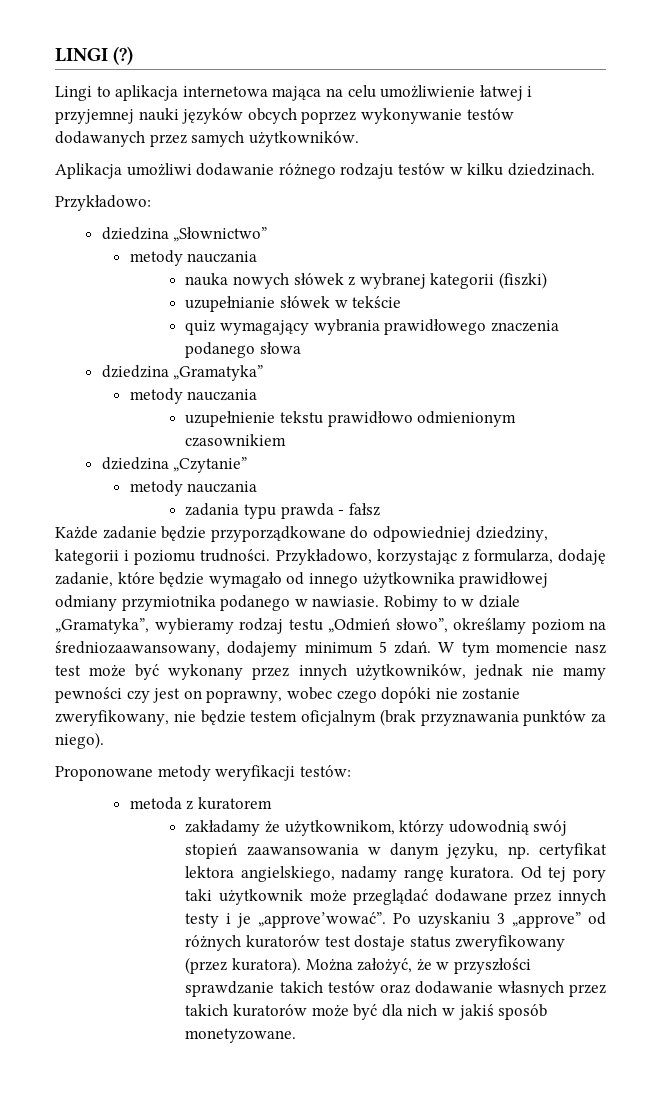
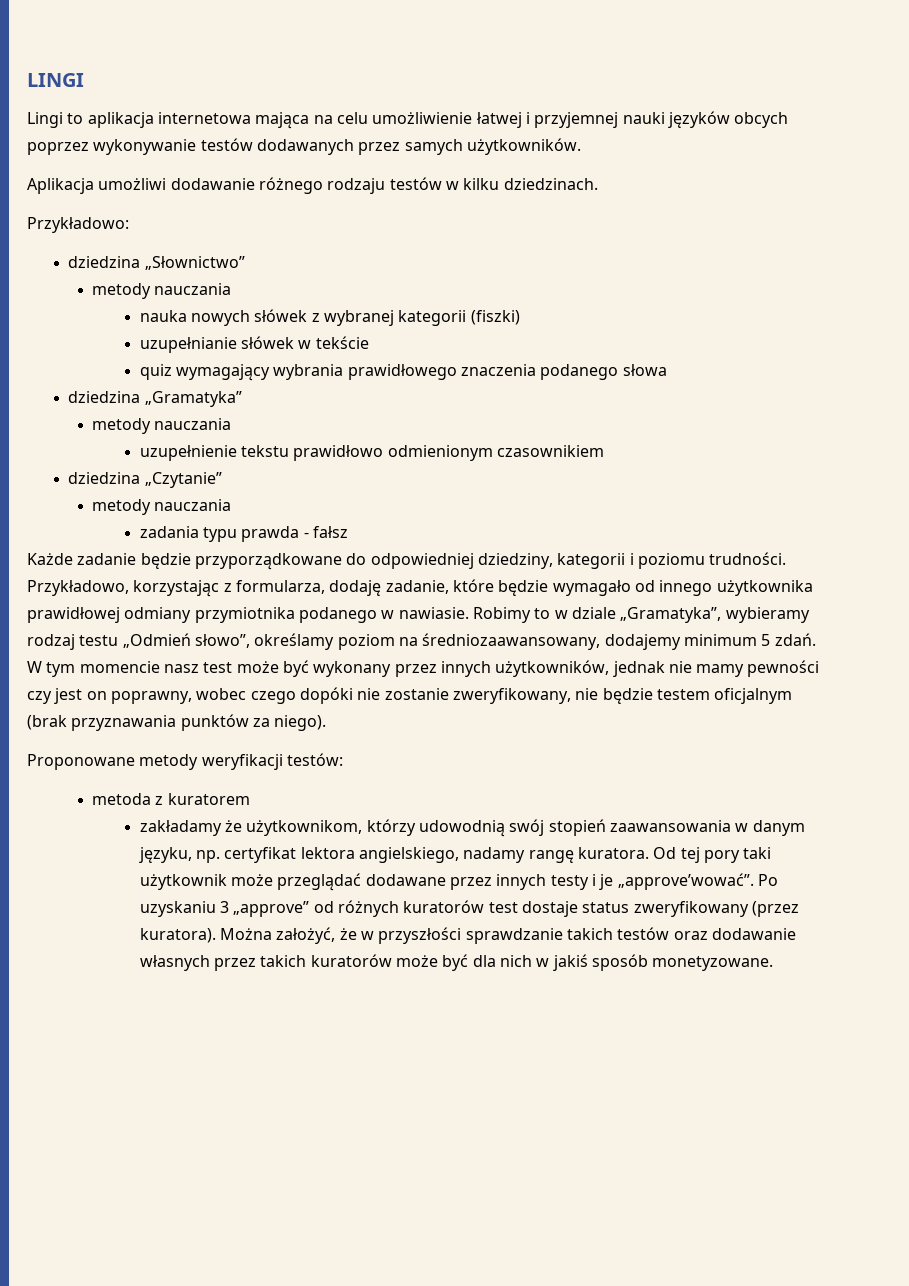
[113,46,134,65] (?) -> (84, 80) none

